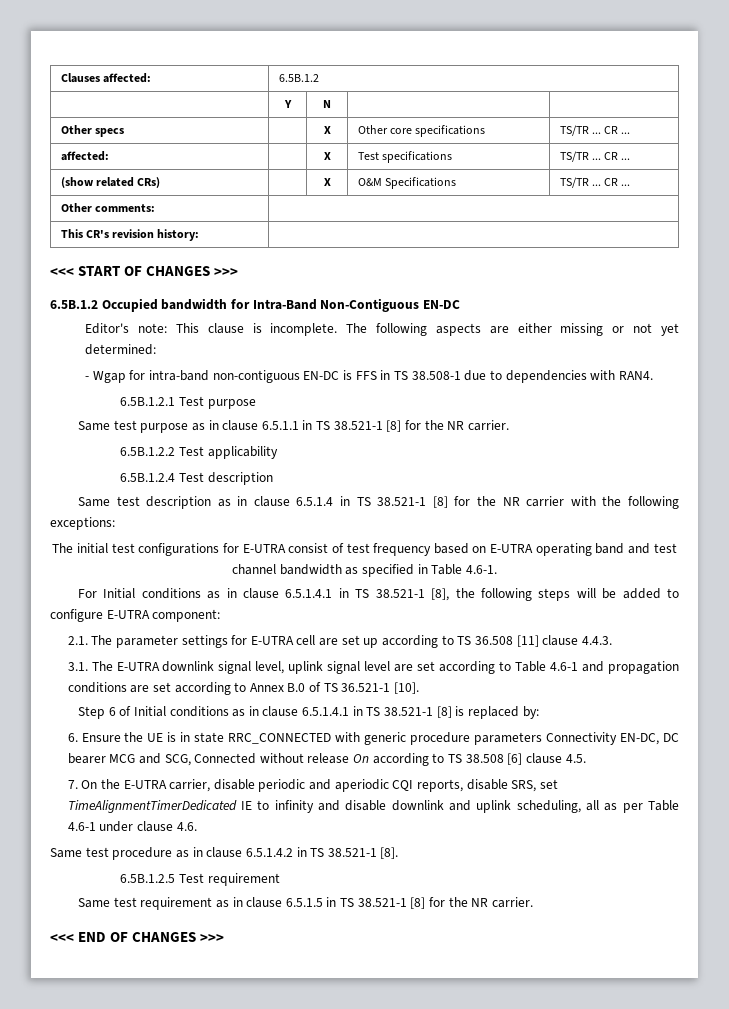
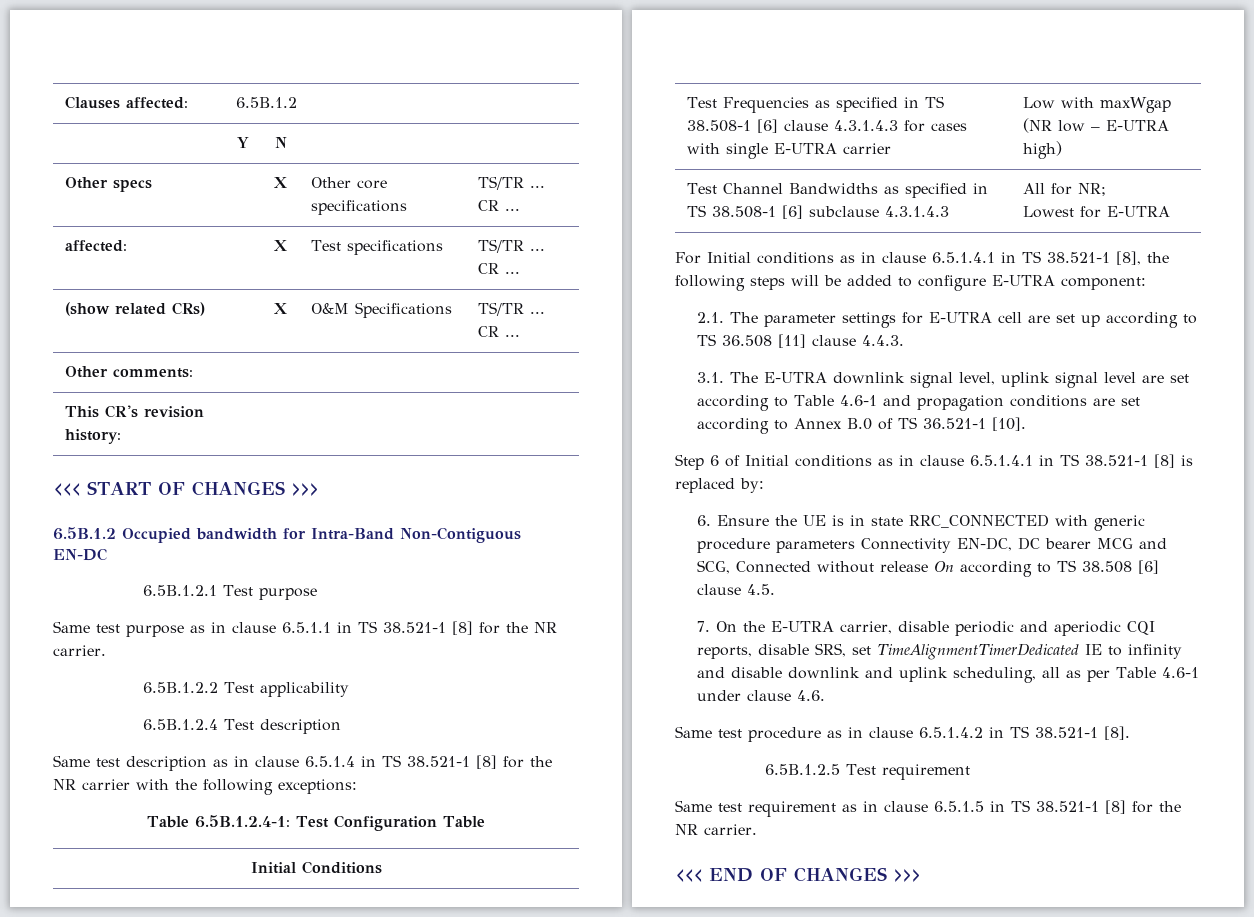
[85,323,680,336] [85,344,157,355] [85,370,653,383] // Editor's note: This clause is incomplete. The following aspects are either missing or not yet determined: // - Wgap for intra-band non-contiguous EN-DC is FFS in TS 38.508-1 due to dependencies with RAN4. -> (107, 554) none
[52,543,677,556] [232,564,497,577] The initial test configurations for E-UTRA consist of test frequency based on E-UTRA operating band and test channel bandwidth as specified in Table 4.6-1. -> [147,815,485,831] [250,861,382,874] [687,96,945,113] [687,119,968,133] [687,143,892,159] [1023,97,1172,113] [1023,118,1170,133] [1023,141,1063,159] [687,183,989,198] [687,205,950,219] [1023,183,1107,196] [1023,206,1171,218] Table 6.5B.1.2.4-1: Test Configuration Table // Initial Conditions // Test Frequencies as specified in TS 38.508-1 [6] clause 4.3.1.4.3 for cases with single E-UTRA carrier | Low with maxWgap (NR low – E-UTRA high) // Test Channel Bandwidths as specified in TS 38.508-1 [6] subclause 4.3.1.4.3 | All for NR; // Lowest for E-UTRA

